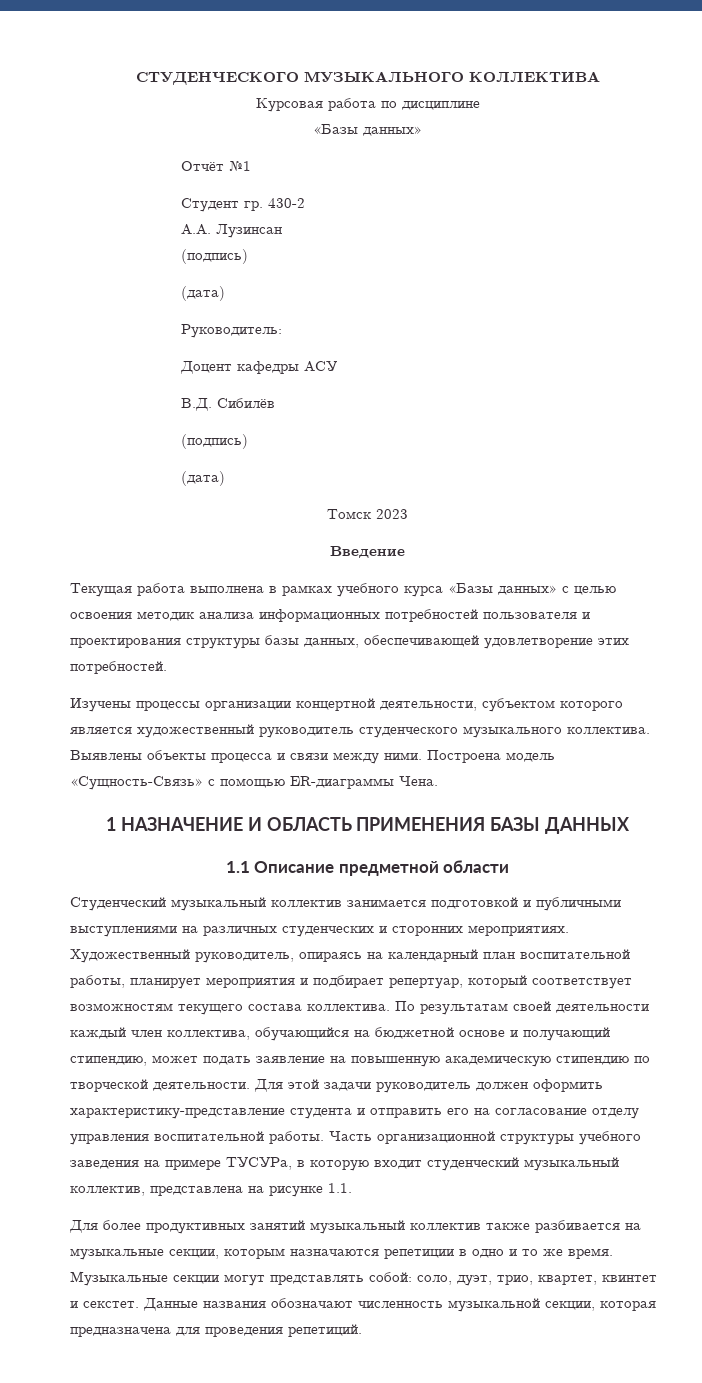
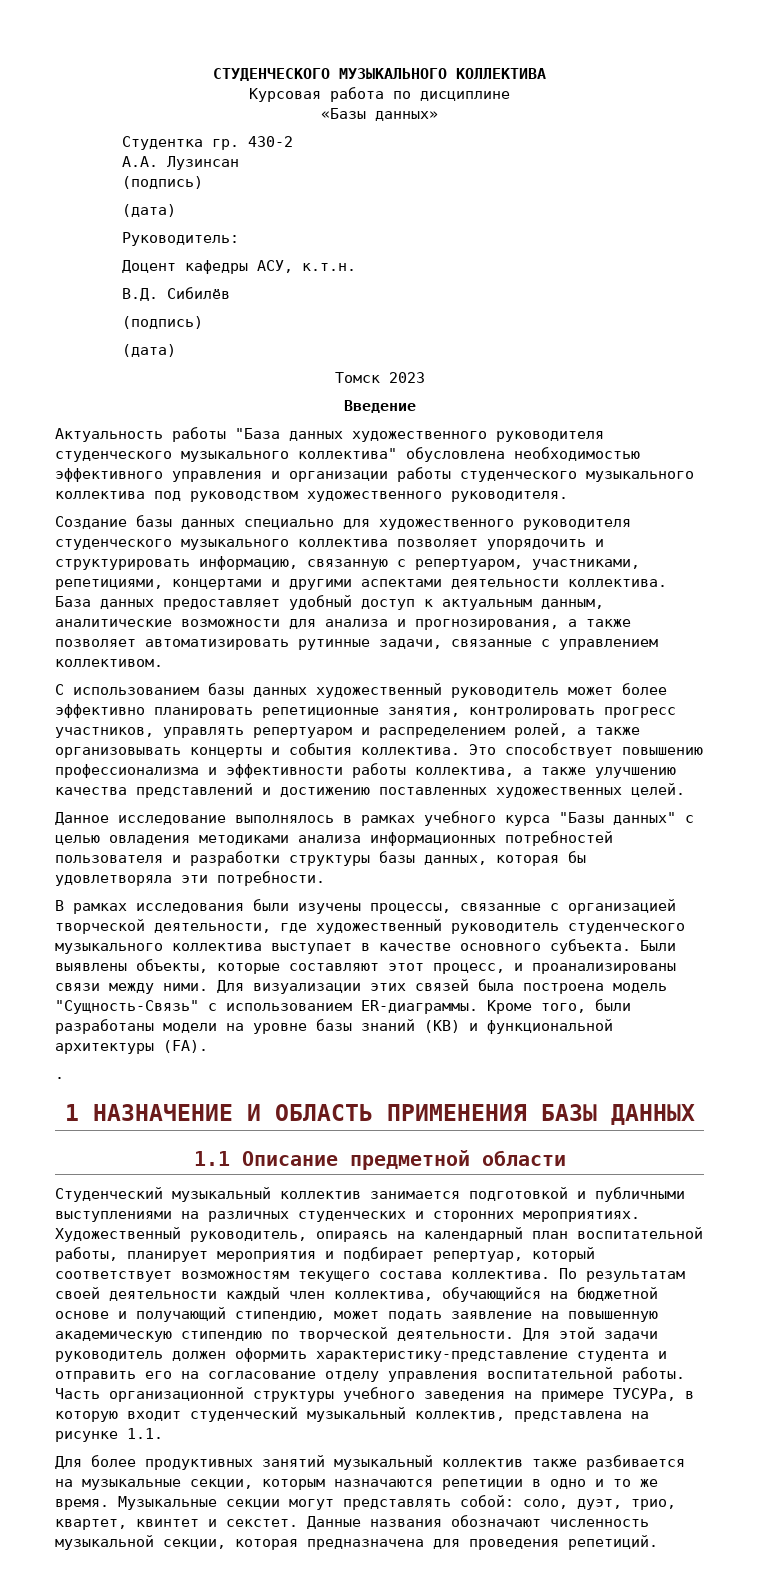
[181,161,252,171] [181,198,240,212] Отчёт №1 // Студент -> [121,136,203,150] Студентка
[304,361,338,372] АСУ -> [256,260,356,273] АСУ, к.т.н.
[70,583,616,597] [70,611,195,621] Текущая работа выполнена в рамках учебного курса «Базы данных» с целью освоения методик -> [55,427,604,442] [55,447,640,462] [55,467,694,482] [55,491,568,502] [55,515,631,530] [55,539,604,550] [55,556,640,570] [55,579,667,590] [55,595,604,610] [55,619,631,630] [55,639,658,650] [55,659,163,667] [55,683,667,698] [55,704,676,718] [55,723,640,738] [55,743,703,758] [55,763,676,778] [55,783,685,798] [55,811,694,826] [55,835,289,845] Актуальность работы "База данных художественного руководителя студенческого музыкального коллектива" обусловлена необходимостью эффективного управления и организации работы студенческого музыкального коллектива под руководством художественного руководителя. // Создание базы данных специально для художественного руководителя студенческого музыкального коллектива позволяет упорядочить и структурировать информацию, связанную с репертуаром, участниками, репетициями, концертами и другими аспектами деятельности коллектива. База данных предоставляет удобный доступ к актуальным данным, аналитические возможности для анализа и прогнозирования, а также позволяет автоматизировать рутинные задачи, связанные с управлением коллективом. // С использованием базы данных художественный руководитель может более эффективно планировать репетиционные занятия, контролировать прогресс участников, управлять репертуаром и распределением ролей, а также организовывать концерты и события коллектива. Это способствует повышению профессионализма и эффективности работы коллектива, а также улучшению качества представлений и достижению поставленных художественных целей. // Данное исследование выполнялось в рамках учебного курса "Базы данных" с целью овладения методиками
[70,638,181,648] проектирования -> [190,851,280,866] разработки
[364,635,629,649] [70,661,167,674] [70,698,623,712] [70,724,650,738] [70,750,555,764] [70,776,438,790] обеспечивающей удовлетворение этих потребностей. // Изучены процессы организации концертной деятельности, субъектом которого является художественный руководитель студенческого музыкального коллектива. Выявлены объекты процесса и связи между ними. Построена модель «Сущность-Связь» с помощью ER-диаграммы Чена. -> [496,851,586,866] [55,871,325,886] [55,899,676,914] [55,919,685,934] [55,939,676,954] [55,959,676,974] [55,979,667,994] [55,999,631,1014] [55,1019,613,1034] [55,1040,208,1054] [55,1077,64,1079] которая бы удовлетворяла эти потребности. // В рамках исследования были изучены процессы, связанные с организацией творческой деятельности, где художественный руководитель студенческого музыкального коллектива выступает в качестве основного субъекта. Были выявлены объекты, которые составляют этот процесс, и проанализированы связи между ними. Для визуализации этих связей была построена модель "Сущность-Связь" с использованием ER-диаграммы. Кроме того, были разработаны модели на уровне базы знаний (KB) и функциональной архитектуры (FA). // .

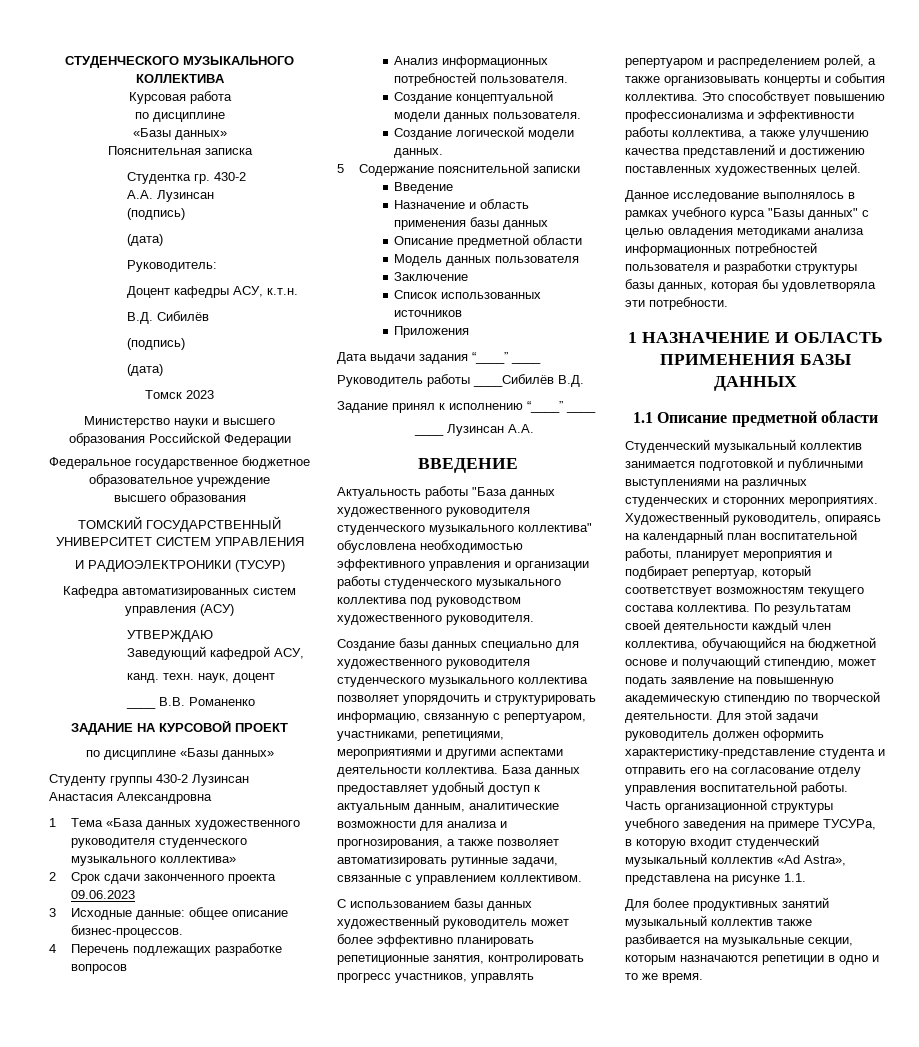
(384, 94) none -> (232, 97) //
(438, 116) none -> [107,146,253,155] // Пояснительная записка
[343,400,416,413] Введение -> [84,416,275,428] [68,432,291,446] [49,456,310,469] [89,474,270,487] [113,492,246,505] [78,516,281,532] [55,537,304,546] [74,560,285,572] [63,586,296,598] [125,604,234,616] [127,630,214,642] [127,646,305,660] [127,673,276,683] [126,706,157,709] [159,697,256,706] [71,720,288,735] [85,748,274,760] [49,774,249,786] [49,792,212,804] [49,818,300,830] [70,838,247,848] [70,856,236,866] [49,872,276,884] [70,890,135,899] [49,907,288,920] [70,925,183,938] [49,943,282,956] [70,964,127,974] [394,56,549,68] [394,72,569,86] [394,90,554,104] [394,112,582,122] [394,126,575,140] [394,148,444,158] [337,162,580,176] [394,182,454,194] [394,199,530,209] [394,217,549,230] [394,234,583,248] [394,254,580,266] [394,272,469,281] [394,290,542,299] [394,310,463,317] [394,326,470,338] [337,352,541,364] [337,374,584,387] [337,401,596,413] [414,424,535,436] [417,458,518,473] Министерство науки и высшего образования Российской Федерации // Федеральное государственное бюджетное образовательное учреждение // высшего образования // ТОМСКИЙ ГОСУДАРСТВЕННЫЙ УНИВЕРСИТЕТ СИСТЕМ УПРАВЛЕНИЯ // И РАДИОЭЛЕКТРОНИКИ (ТУСУР) // Кафедра автоматизированных систем управления (АСУ) // УТВЕРЖДАЮ // Заведующий кафедрой АСУ, // канд. техн. наук, доцент // ____ В.В. Романенко // ЗАДАНИЕ НА КУРСОВОЙ ПРОЕКТ // по дисциплине «Базы данных» // Студенту группы 430-2 Лузинсан Анастасия Александровна // 1 Тема «База данных художественного руководителя студенческого музыкального коллектива» // 2 Срок сдачи законченного проекта 09.06.2023 // 3 Исходные данные: общее описание бизнес-процессов. // 4 Перечень подлежащих разработке вопросов // Анализ информационных потребностей пользователя. // Создание концептуальной модели данных пользователя. // Создание логической модели данных. // 5 Содержание пояснительной записки // Введение // Назначение и область применения базы данных // Описание предметной области // Модель данных пользователя // Заключение // Список использованных источников // Приложения // Дата выдачи задания “____” ____ // Руководитель работы ____Сибилёв В.Д. // Задание принял к исполнению “____” ____ // ____ Лузинсан А.А. // ВВЕДЕНИЕ
[172,579,262,590] концертами -> [337,749,431,759] мероприятиями
[55,899,676,914] [55,919,685,934] [55,939,676,954] [55,959,676,974] [55,979,667,994] [55,999,631,1014] [55,1019,613,1034] [55,1040,208,1054] [55,1077,64,1079] // В рамках исследования были изучены процессы, связанные с организацией творческой деятельности, где художественный руководитель студенческого музыкального коллектива выступает в качестве основного субъекта. Были выявлены объекты, которые составляют этот процесс, и проанализированы связи между ними. Для визуализации этих связей была построена модель "Сущность-Связь" с использованием ER-диаграммы. Кроме того, были разработаны модели на уровне базы знаний (KB) и функциональной архитектуры (FA). // . -> (728, 303) none
[415,1411,505,1421] коллектив, -> [711,855,846,866] коллектив «Ad Astra»,
[118,1495,676,1510] [55,1515,649,1530] [55,1535,658,1550] Музыкальные секции могут представлять собой: соло, дуэт, трио, квартет, квинтет и секстет. Данные названия обозначают численность музыкальной секции, которая предназначена для проведения репетиций. -> (703, 978) none

